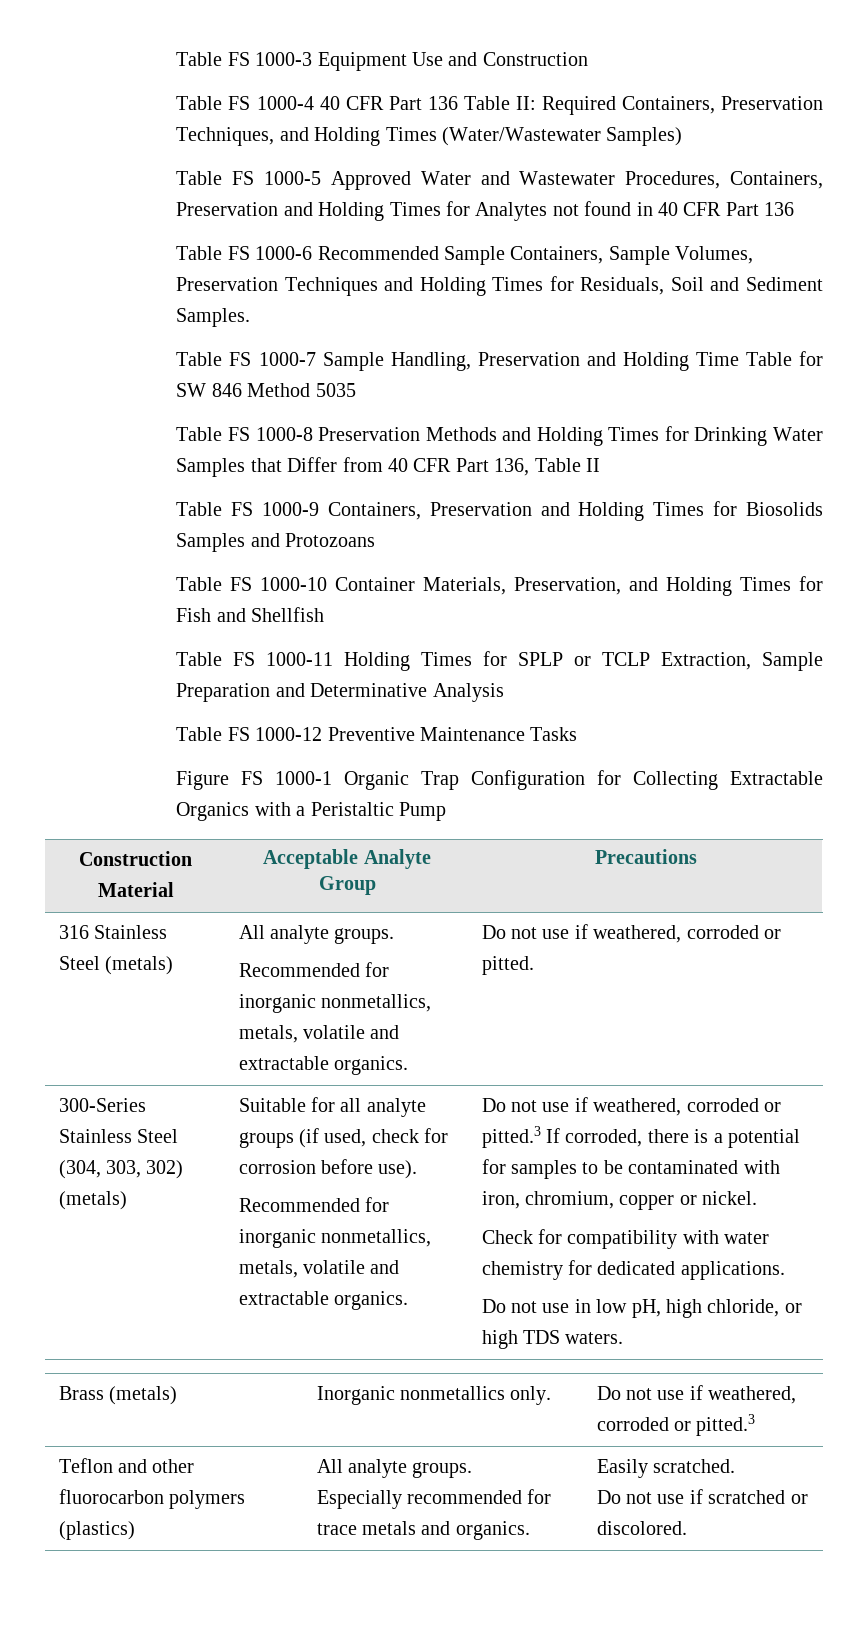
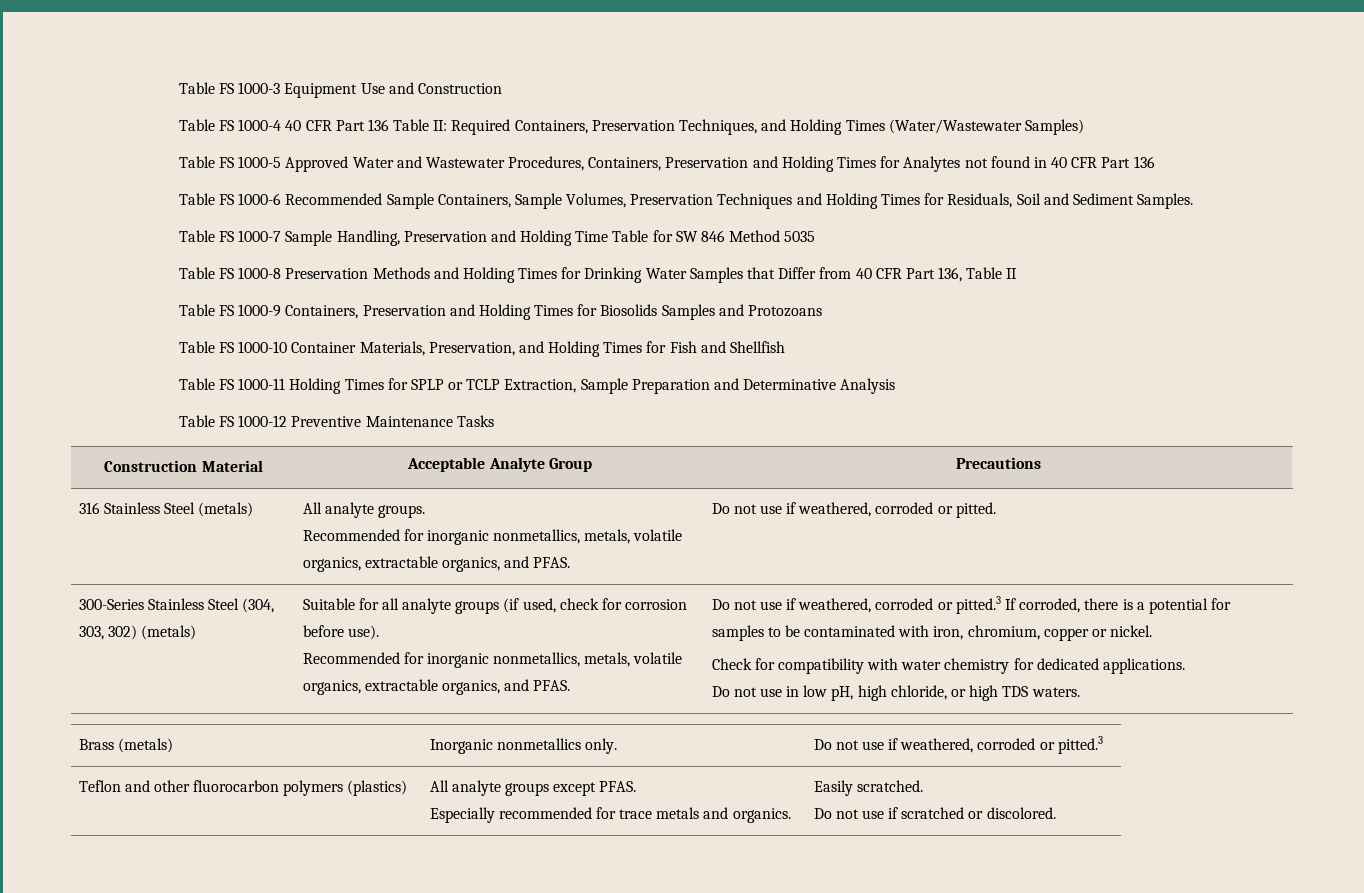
[176,770,823,790] [176,802,446,821] // Figure FS 1000-1 Organic Trap Configuration for Collecting Extractable Organics with a Peristaltic Pump -> (494, 421) none
[370,1025,400,1039] [238,1056,408,1075] and extractable organics. -> [302,556,571,572] organics, extractable organics, and PFAS.
[370,1260,400,1274] [238,1291,408,1310] and extractable organics. -> [302,679,571,695] organics, extractable organics, and PFAS.
[412,1462,473,1478] groups. -> [504,781,637,796] groups except PFAS.

